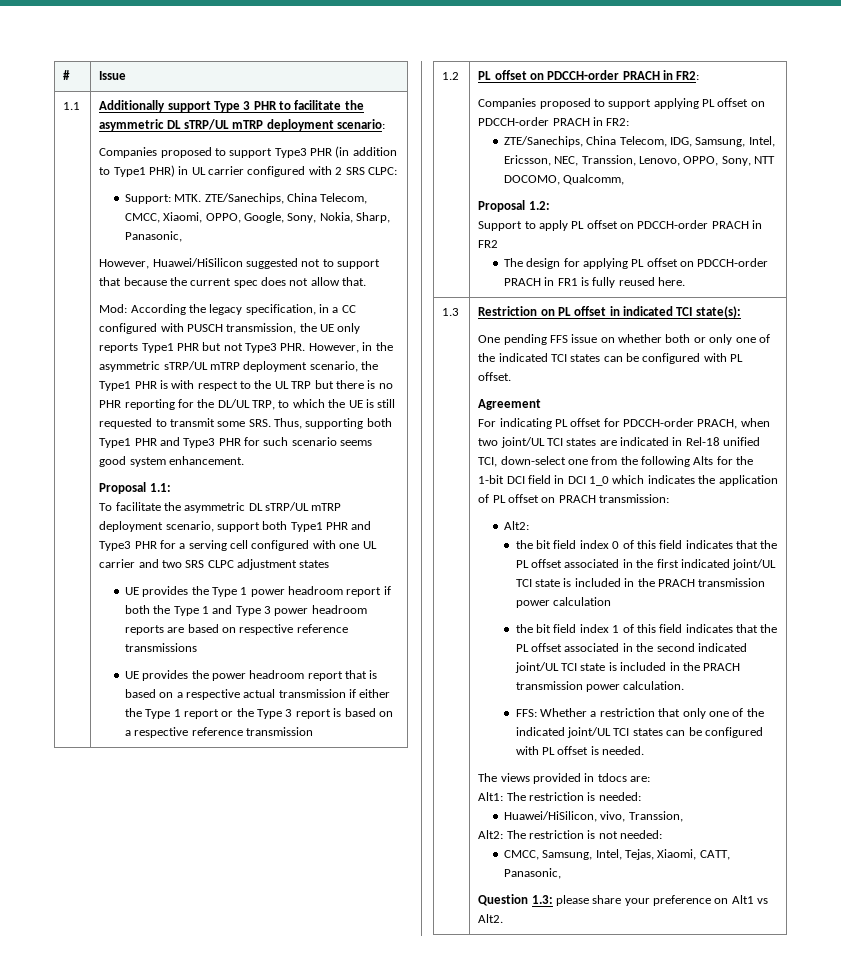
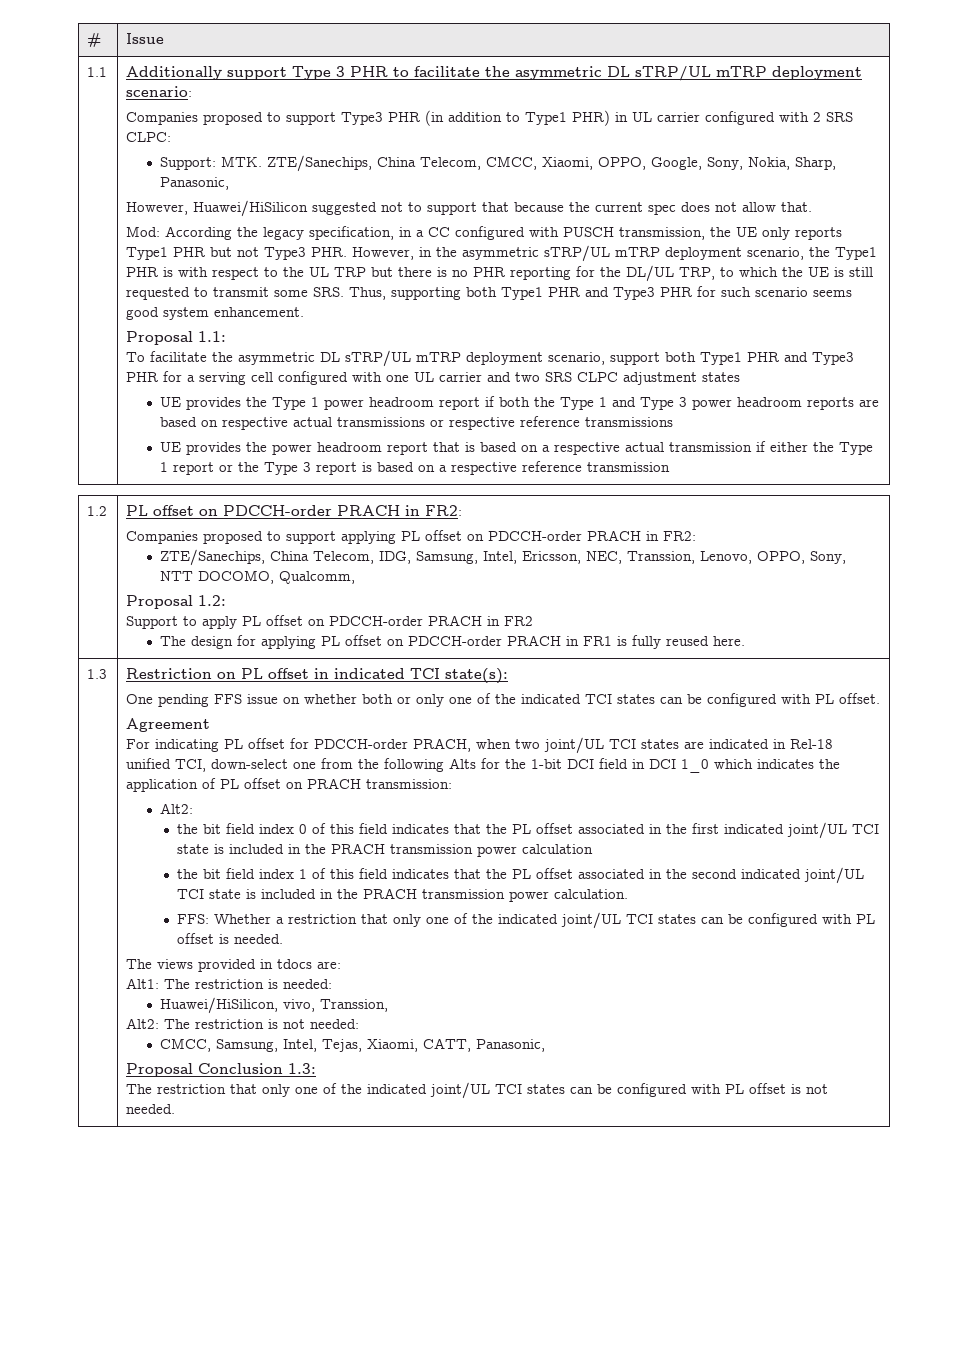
(294, 629) none -> [292,417,515,430] actual transmissions or respective
[478,894,529,906] Question -> [126,1063,284,1077] Proposal Conclusion
[555,895,769,906] [478,914,504,923] please share your preference on Alt1 vs Alt2. -> [126,1082,829,1099] [126,1104,176,1114] // The restriction that only one of the indicated joint/UL TCI states can be configured with PL offset is not needed.

